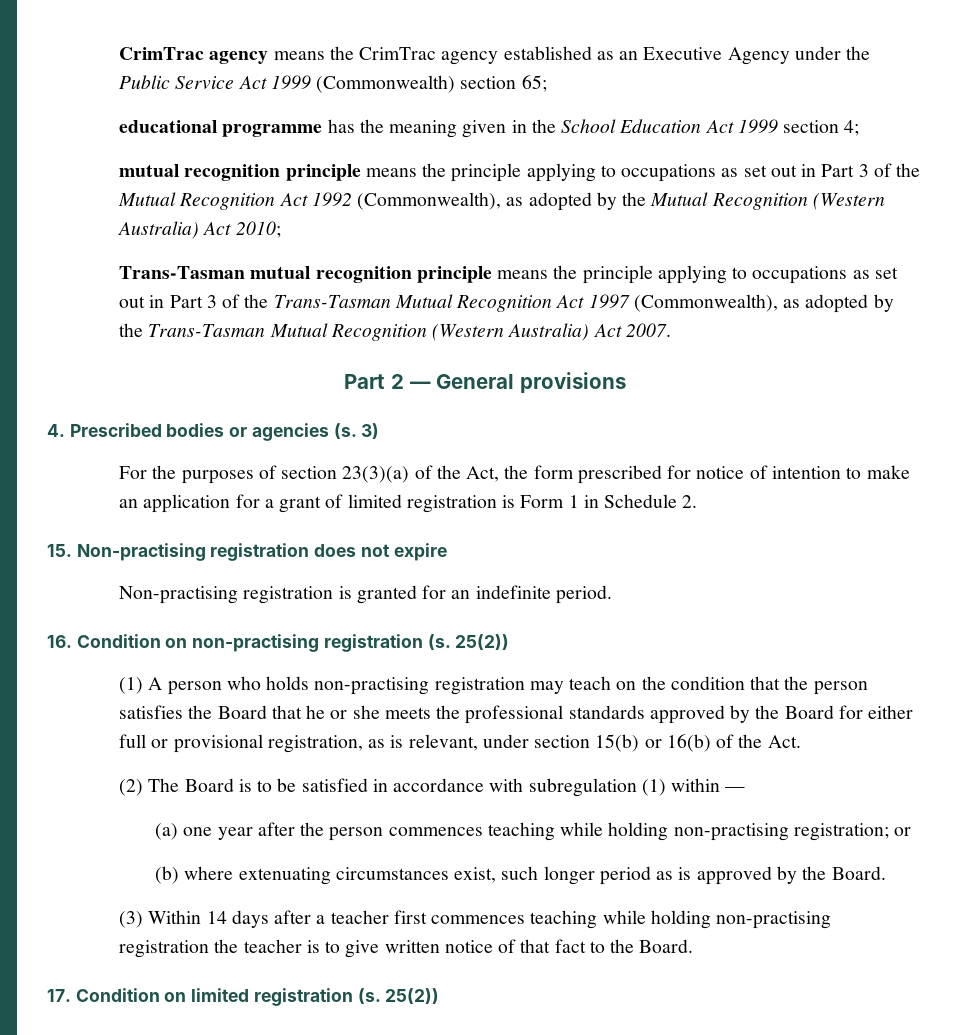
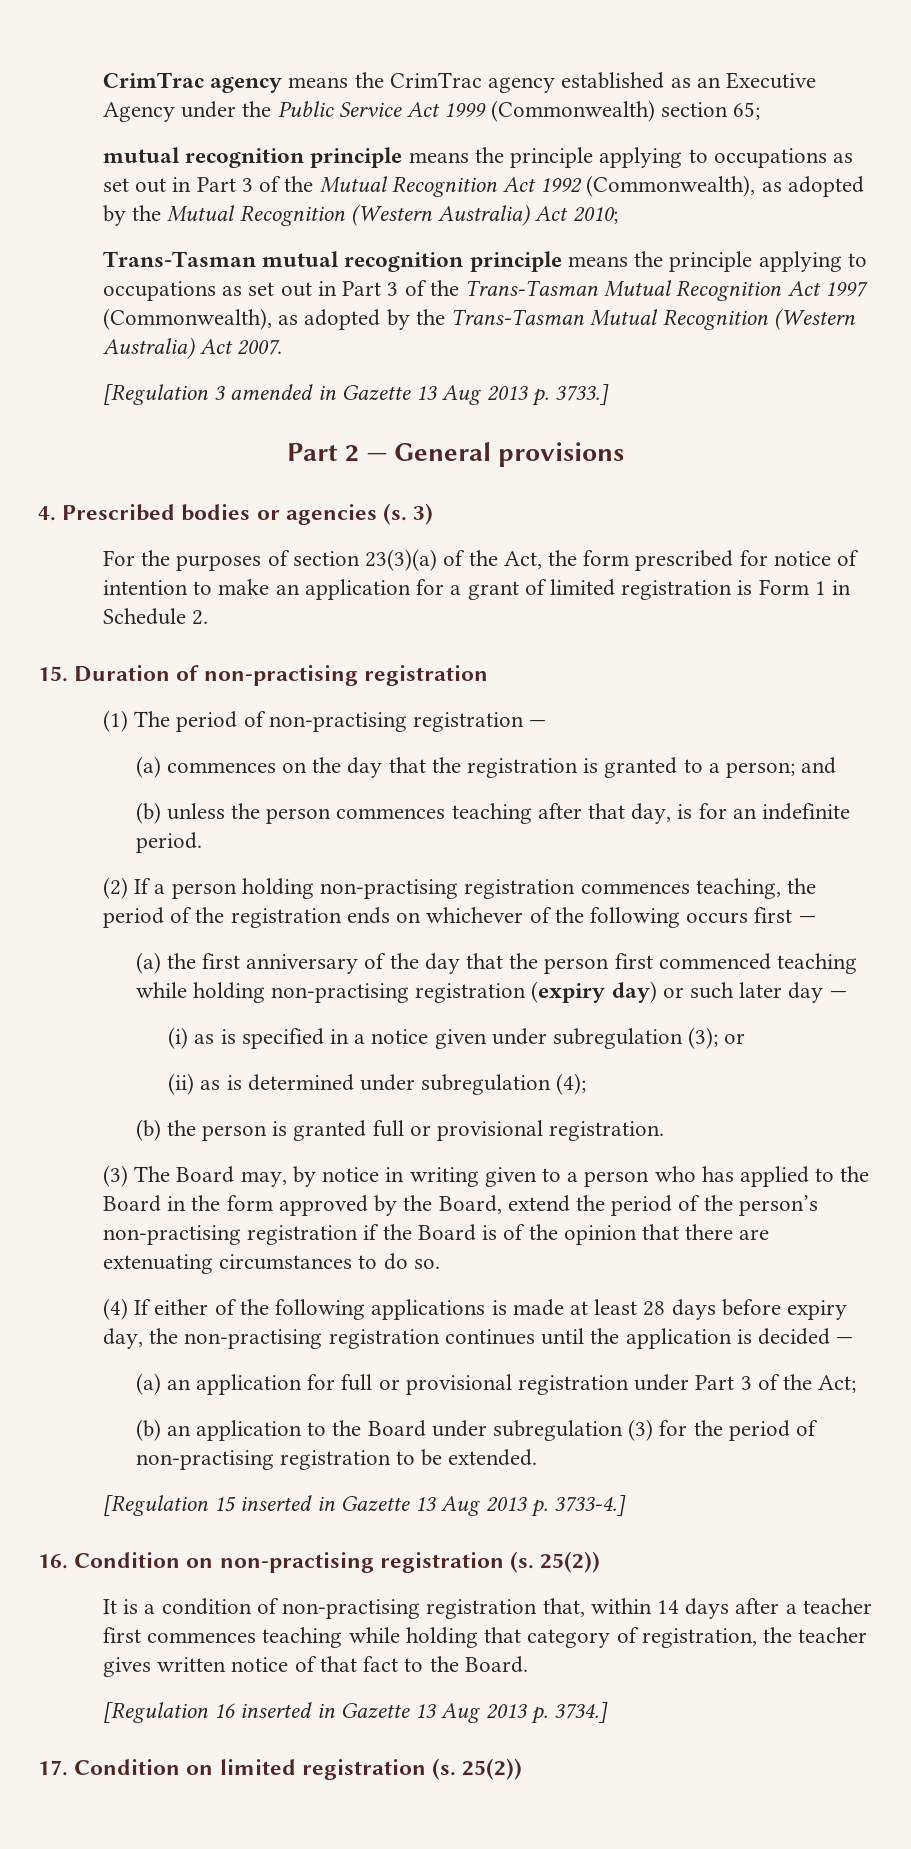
[119,119,860,138] // educational programme has the meaning given in the School Education Act 1999 section 4; -> (760, 111) none
(671, 330) none -> [103,384,609,406] // [Regulation 3 amended in Gazette 13 Aug 2013 p. 3733.]
[76,543,447,561] [119,585,612,604] Non-practising registration does not expire // Non-practising registration is granted for an indefinite period. -> [74,665,488,686] [103,710,547,732] [135,756,837,778] [135,802,851,824] [135,832,202,853] [103,877,816,899] [103,907,816,928] [135,952,858,974] [135,981,847,1003] [168,1027,746,1049] [168,1073,587,1095] [135,1119,665,1141] [103,1165,870,1187] [103,1195,818,1216] [103,1224,770,1245] [103,1253,440,1274] [103,1298,848,1320] [103,1328,854,1349] [135,1373,857,1395] [135,1419,819,1441] [135,1449,538,1470] [103,1495,626,1517] Duration of non-practising registration // (1) The period of non-practising registration — // (a) commences on the day that the registration is granted to a person; and // (b) unless the person commences teaching after that day, is for an indefinite period. // (2) If a person holding non-practising registration commences teaching, the period of the registration ends on whichever of the following occurs first — // (a) the first anniversary of the day that the person first commenced teaching while holding non-practising registration (expiry day) or such later day — // (i) as is specified in a notice given under subregulation (3); or // (ii) as is determined under subregulation (4); // (b) the person is granted full or provisional registration. // (3) The Board may, by notice in writing given to a person who has applied to the Board in the form approved by the Board, extend the period of the person’s non-practising registration if the Board is of the opinion that there are extenuating circumstances to do so. // (4) If either of the following applications is made at least 28 days before expiry day, the non-practising registration continues until the application is decided — // (a) an application for full or provisional registration under Part 3 of the Act; // (b) an application to the Board under subregulation (3) for the period of non-practising registration to be extended. // [Regulation 15 inserted in Gazette 13 Aug 2013 p. 3733-4.]
[119,676,868,695] [119,705,914,724] [119,734,801,753] [119,778,746,797] [155,822,912,841] [155,866,886,885] [119,910,202,928] (1) A person who holds non-practising registration may teach on the condition that the person satisfies the Board that he or she meets the professional standards approved by the Board for either full or provisional registration, as is relevant, under section 15(b) or 16(b) of the Act. // (2) The Board is to be satisfied in accordance with subregulation (1) within — // (a) one year after the person commences teaching while holding non-practising registration; or // (b) where extenuating circumstances exist, such longer period as is approved by the Board. // (3) Within -> [103,1598,652,1619] It is a condition of non-practising registration that, within
[716,911,832,929] [119,939,380,958] non-practising registration the teacher is to give -> [484,1627,868,1648] [103,1657,152,1677] that category of registration, the teacher gives
(694, 946) none -> [103,1702,608,1724] // [Regulation 16 inserted in Gazette 13 Aug 2013 p. 3734.]

